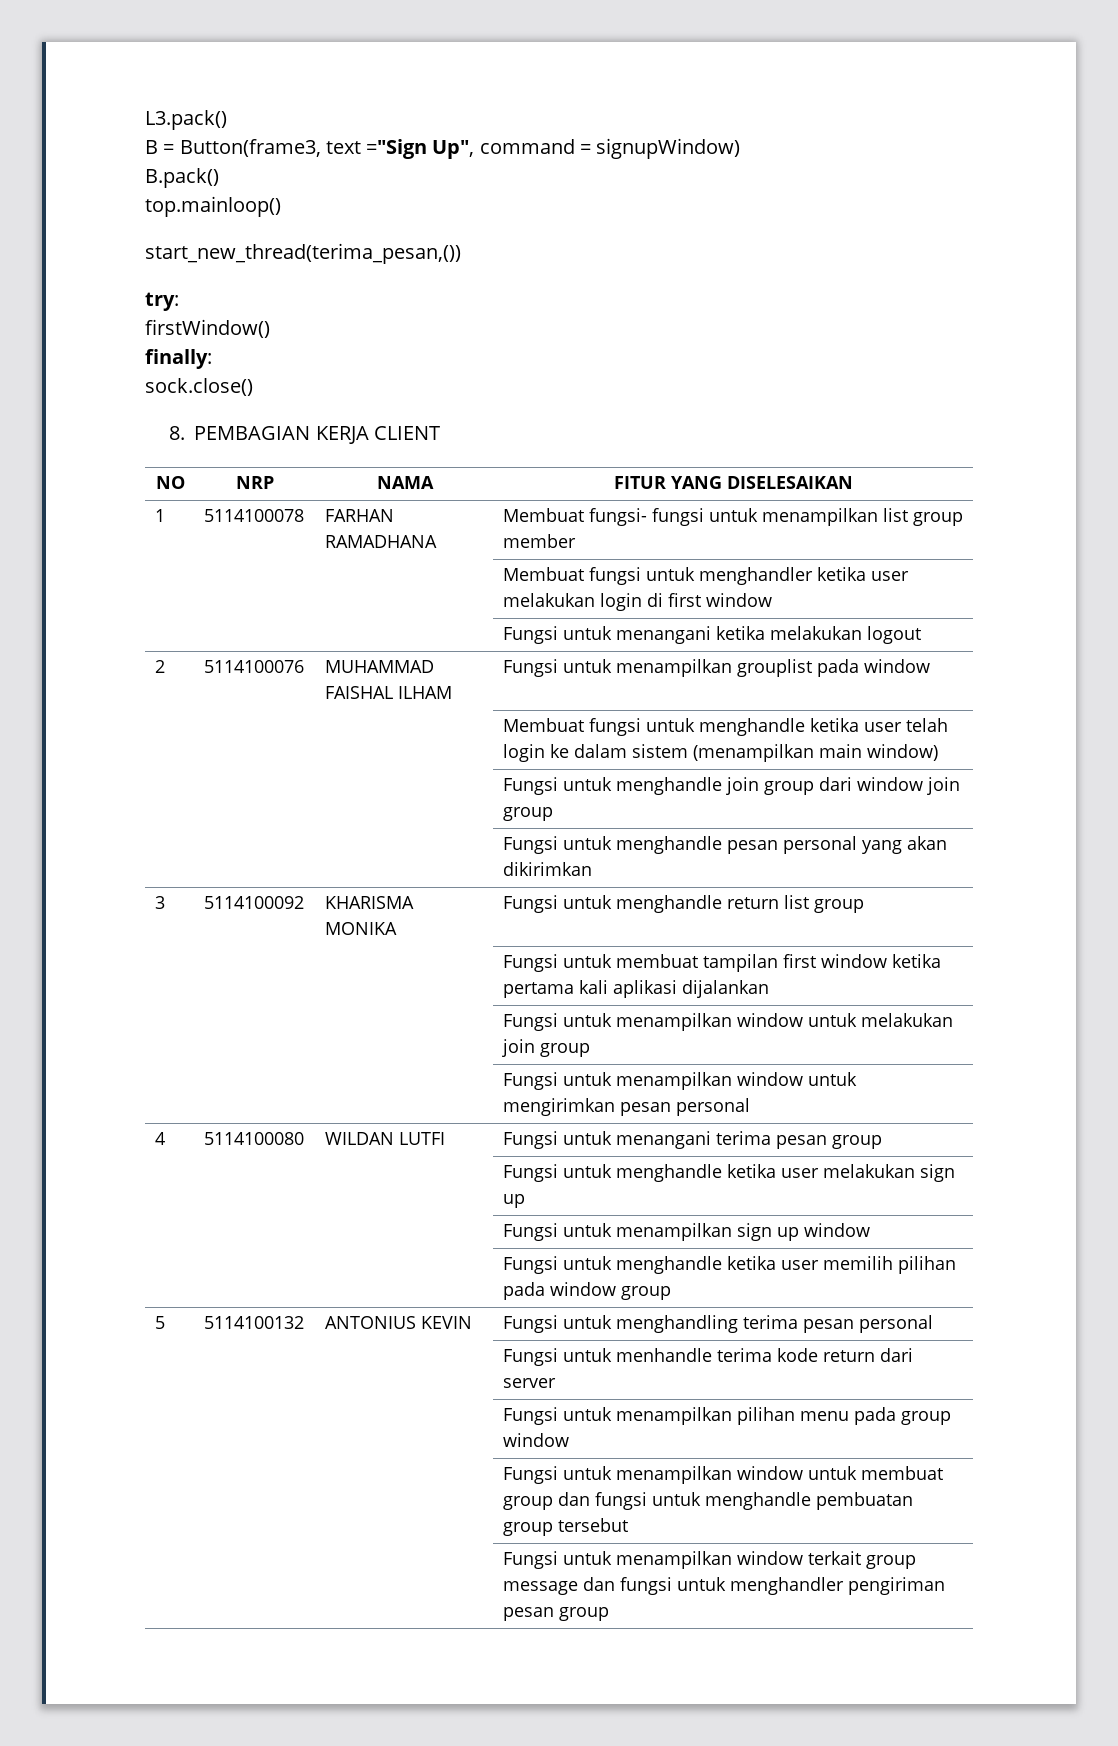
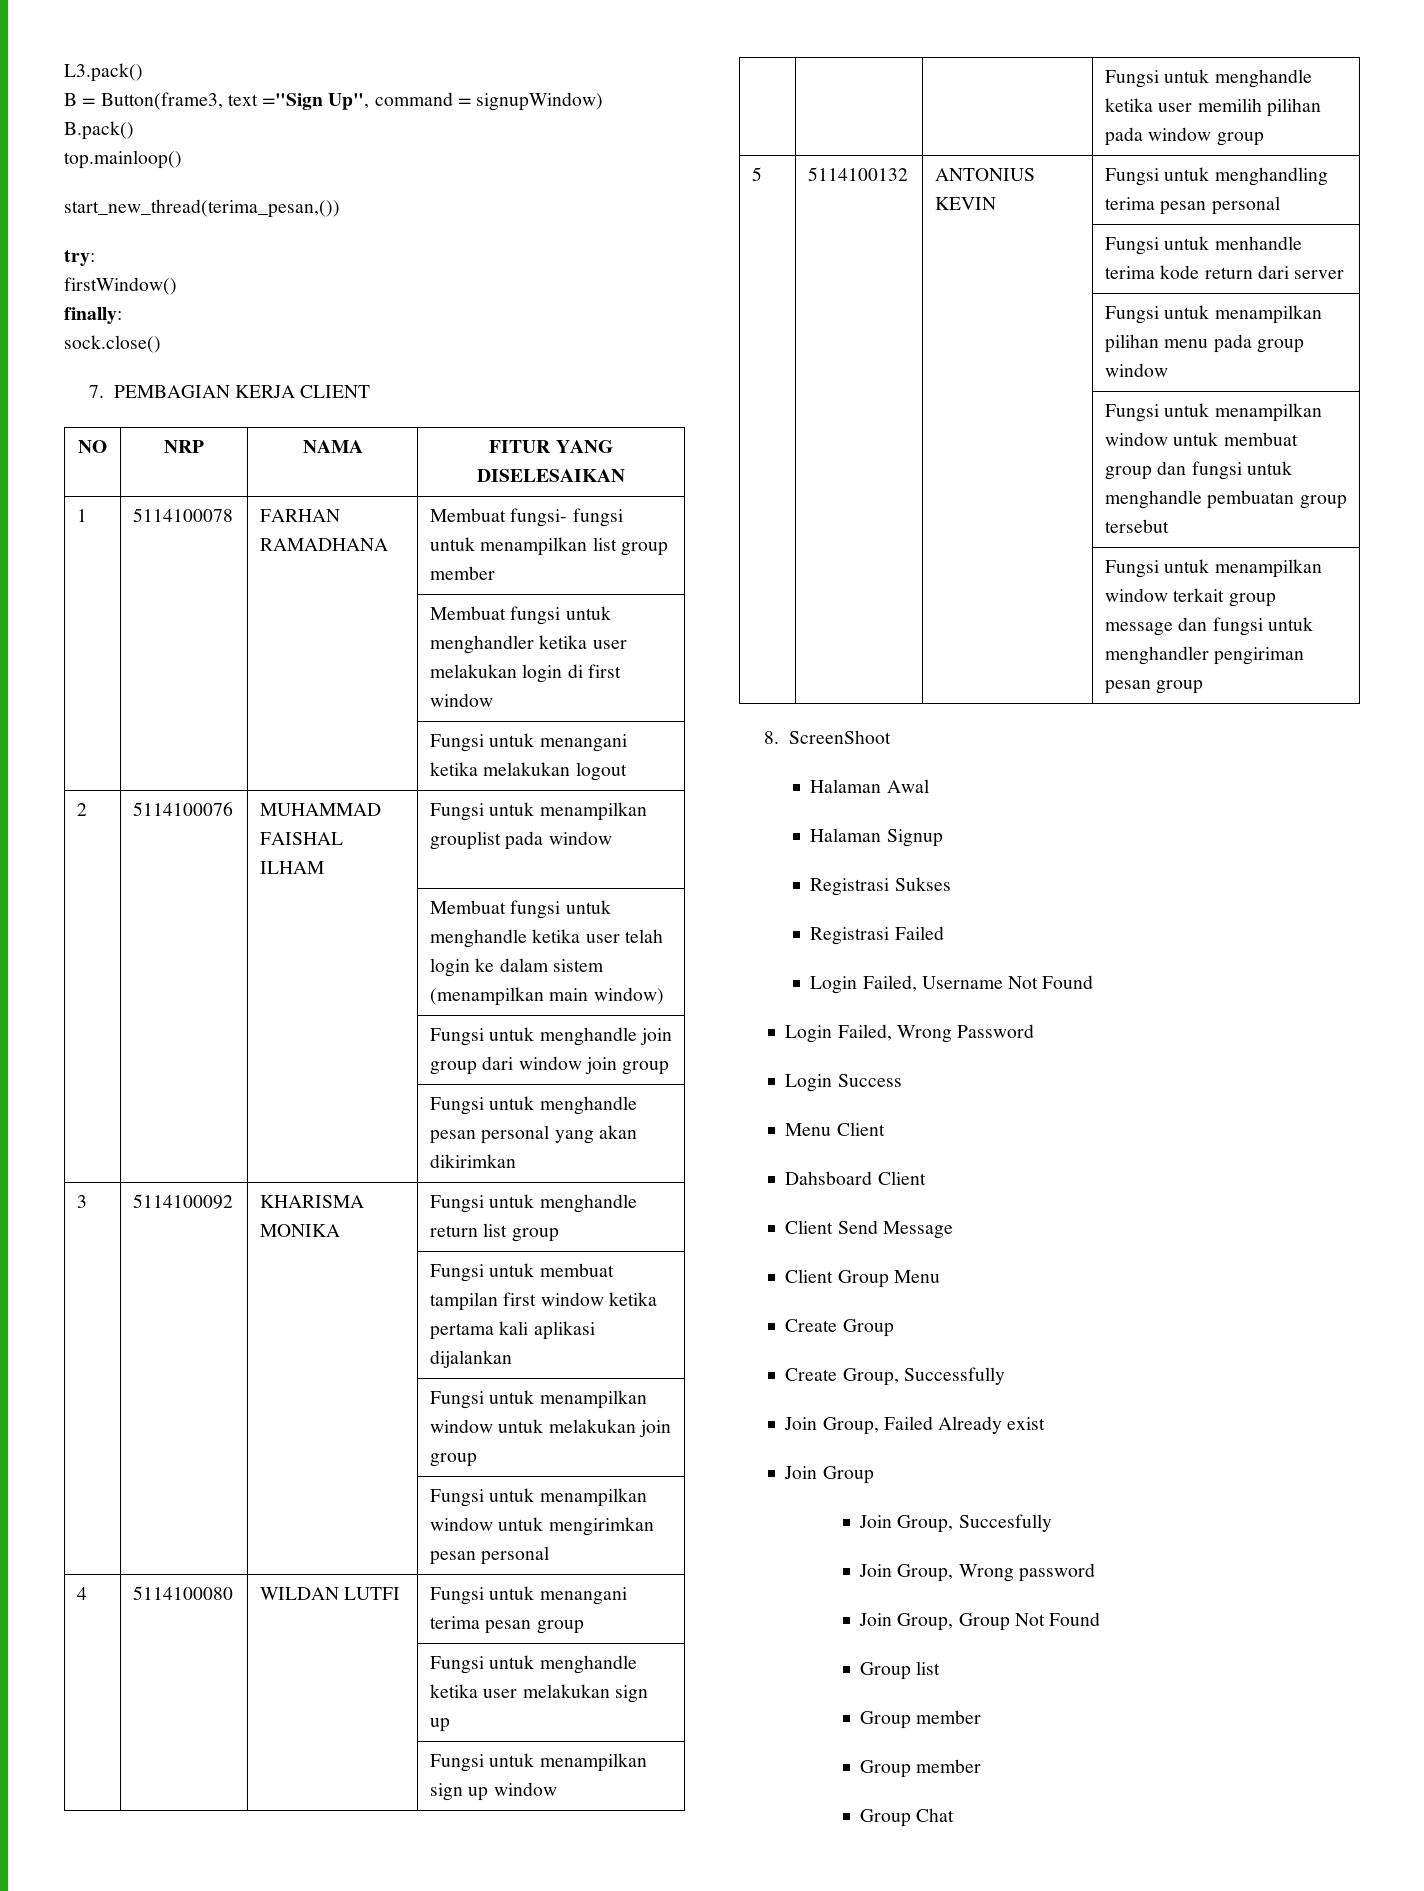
[168,426,185,440] 8. -> [88,385,104,398] 7.
(609, 1614) none -> [763,730,891,744] [810,779,929,793] [810,828,943,847] [810,877,951,896] [810,926,944,945] [810,975,1094,994] [785,1024,1035,1043] [785,1074,902,1092] [785,1122,885,1136] [785,1171,926,1185] [785,1220,953,1239] [785,1269,940,1288] [785,1319,894,1337] [785,1367,1005,1386] [784,1416,1046,1435] [784,1466,874,1484] [859,1514,1052,1533] [859,1563,1095,1582] [859,1612,1101,1631] [860,1661,941,1680] [860,1710,982,1729] [860,1759,982,1778] [860,1808,955,1827] // 8. ScreenShoot // Halaman Awal // Halaman Signup // Registrasi Sukses // Registrasi Failed // Login Failed, Username Not Found // Login Failed, Wrong Password // Login Success // Menu Client // Dahsboard Client // Client Send Message // Client Group Menu // Create Group // Create Group, Successfully // Join Group, Failed Already exist // Join Group // Join Group, Succesfully // Join Group, Wrong password // Join Group, Group Not Found // Group list // Group member // Group member // Group Chat

